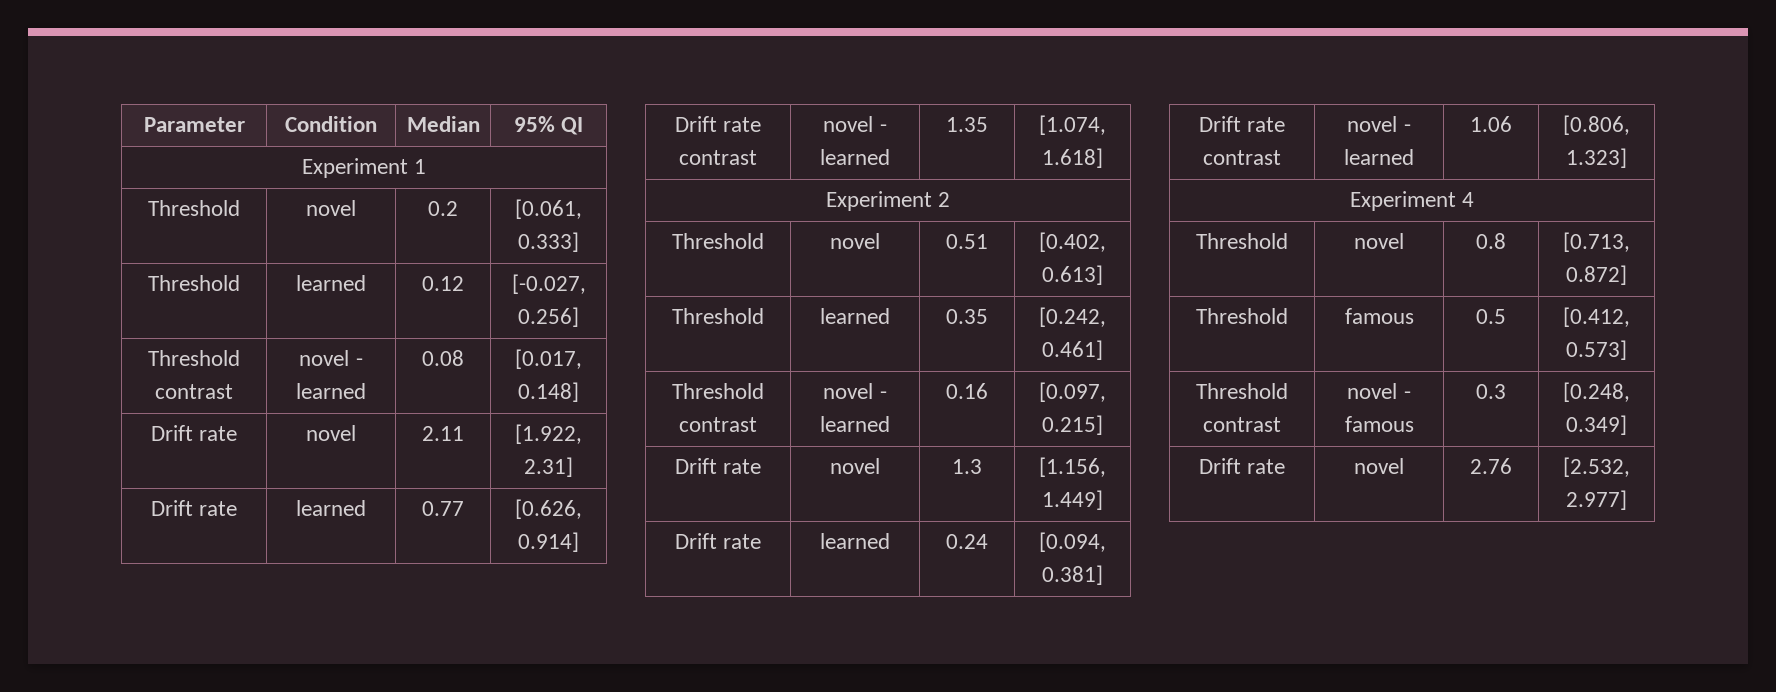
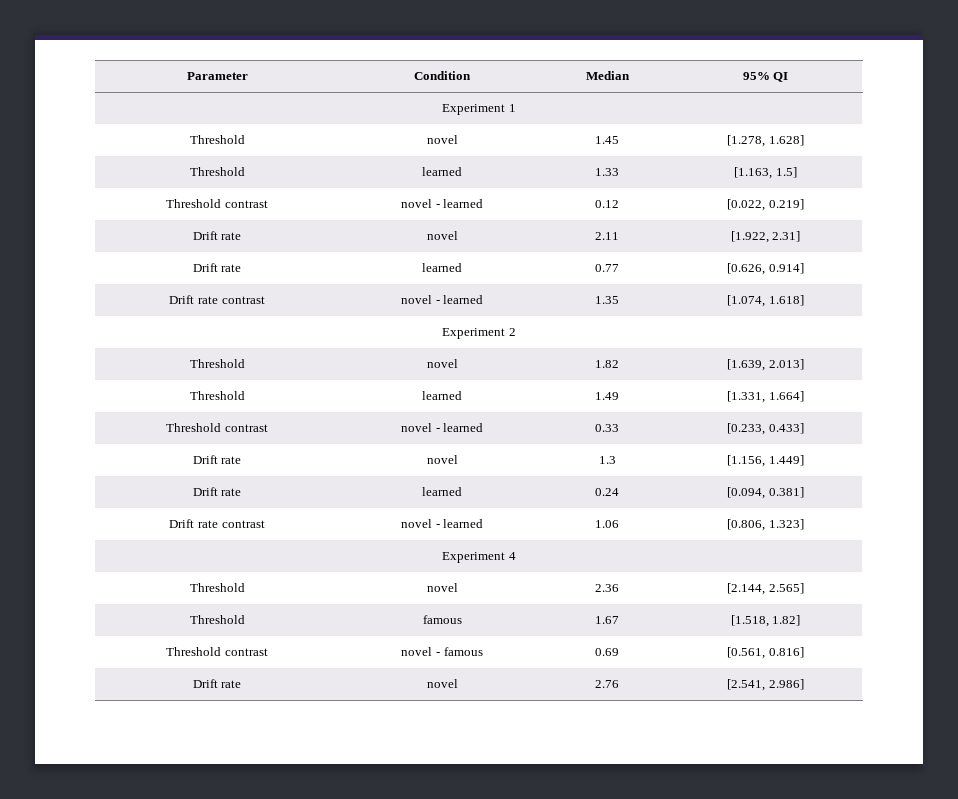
[428,201,458,216] [515,199,582,219] [518,232,579,252] [148,275,240,291] [296,275,366,291] [422,276,464,291] [511,274,586,294] [518,307,579,327] [148,350,240,366] [155,384,233,399] [299,350,363,366] [296,383,366,399] [422,350,464,366] [515,349,582,369] [518,382,579,402] 0.2 | [0.061, 0.333] // Threshold | learned | 0.12 | [-0.027, 0.256] // Threshold contrast | novel - learned | 0.08 | [0.017, 0.148] -> [595,136,619,144] [727,135,804,147] [189,167,245,176] [422,167,462,176] [595,168,619,176] [734,167,797,179] [166,199,268,208] [400,199,484,208] [595,200,619,208] [727,199,804,211] 1.45 | [1.278, 1.628] // Threshold | learned | 1.33 | [1.163, 1.5] // Threshold contrast | novel - learned | 0.12 | [0.022, 0.219]
[946,234,988,249] [1039,232,1106,252] [1042,265,1103,285] [672,308,764,324] [820,308,890,324] [946,309,988,324] [1039,307,1106,327] [1042,340,1103,360] [672,383,764,399] [679,417,757,432] [823,383,887,399] [820,416,890,432] [946,383,988,399] [1039,382,1106,402] [1042,415,1103,435] 0.51 | [0.402, 0.613] // Threshold | learned | 0.35 | [0.242, 0.461] // Threshold contrast | novel - learned | 0.16 | [0.097, 0.215] -> [595,360,619,368] [727,359,804,371] [189,391,245,400] [422,391,462,400] [595,392,619,400] [727,391,804,403] [166,423,268,432] [400,423,484,432] [595,424,619,432] [727,423,804,435] 1.82 | [1.639, 2.013] // Threshold | learned | 1.49 | [1.331, 1.664] // Threshold contrast | novel - learned | 0.33 | [0.233, 0.433]
[1476,233,1506,249] [1563,232,1630,252] [1566,265,1627,285] 0.8 | [0.713, 0.872] -> [595,584,619,592] [727,583,804,595] 2.36 | [2.144, 2.565]
[1476,309,1506,324] [1563,307,1630,327] [1566,340,1627,360] 0.5 | [0.412, 0.573] -> [595,616,619,624] [730,615,801,627] 1.67 | [1.518, 1.82]
[1476,384,1506,399] [1563,382,1630,402] [1566,415,1627,435] 0.3 | [0.248, 0.349] -> [595,648,619,656] [727,647,804,659] 0.69 | [0.561, 0.816]
[1563,457,1630,477] [1566,490,1627,510] [2.532, 2.977] -> [727,679,804,691] [2.541, 2.986]

